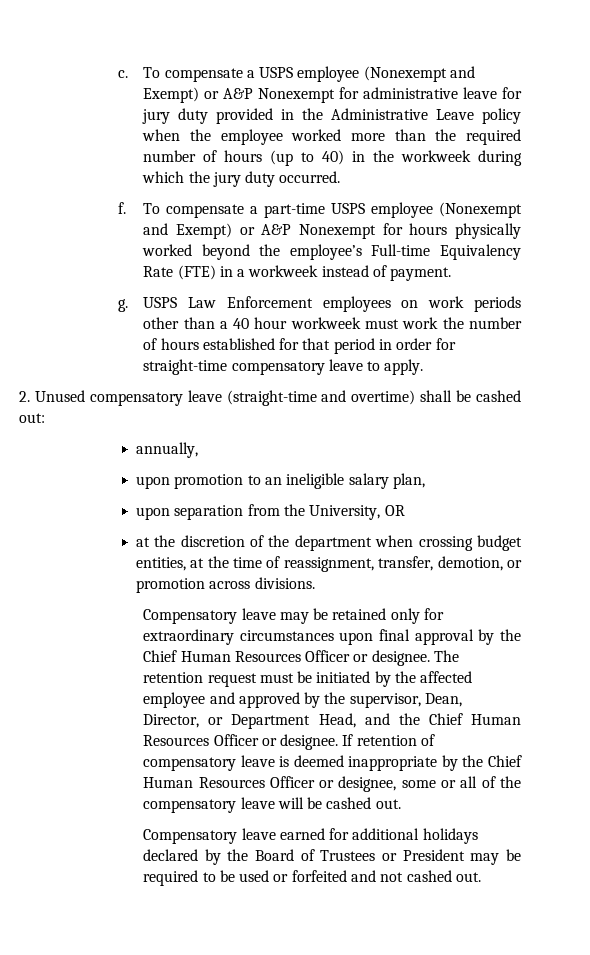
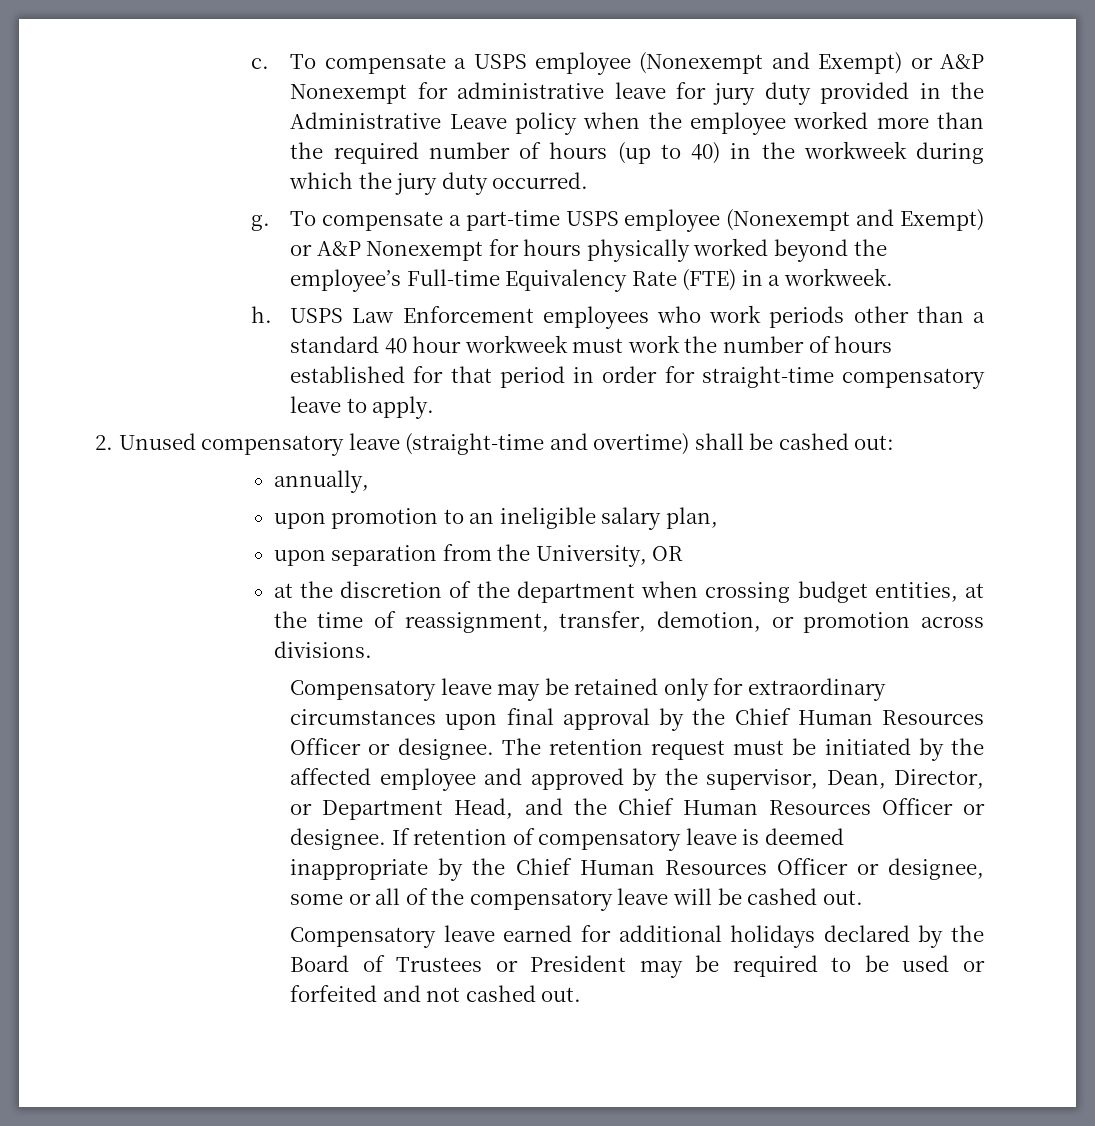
[118,202,127,214] f. -> [251,215,271,231] g.
[248,265,452,281] [118,299,129,312] workweek instead of payment. // g. -> [784,268,894,286] [251,306,273,323] workweek. // h.
[401,300,419,308] on -> [657,306,702,323] who
(228, 325) none -> [290,336,380,353] standard

